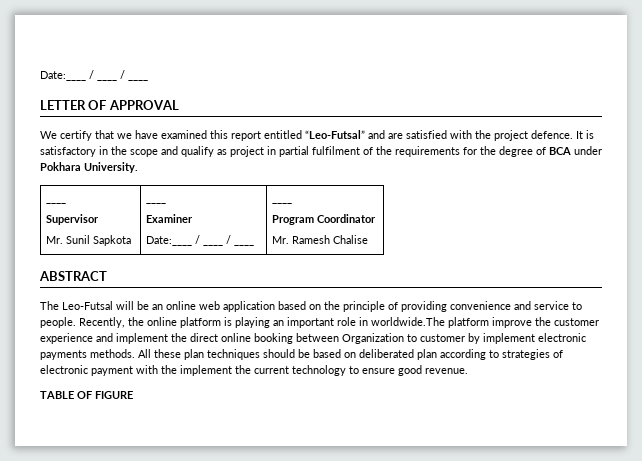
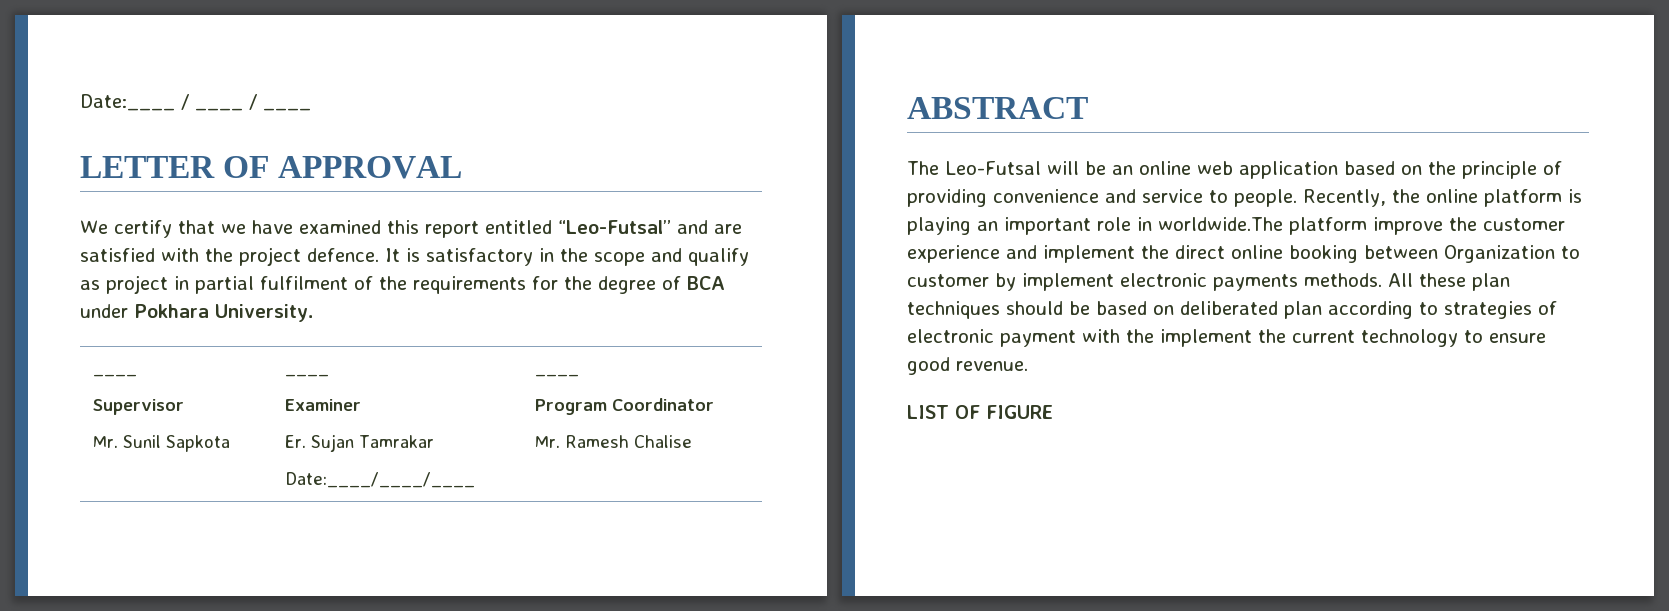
[146,235,201,246] [203,244,224,246] [226,235,232,244] [234,244,255,246] Date:____ / ____ / ____ -> [284,434,434,452] [284,472,475,488] Er. Sujan Tamrakar // Date:____/____/____
[40,391,74,399] TABLE -> [907,405,949,419] LIST

